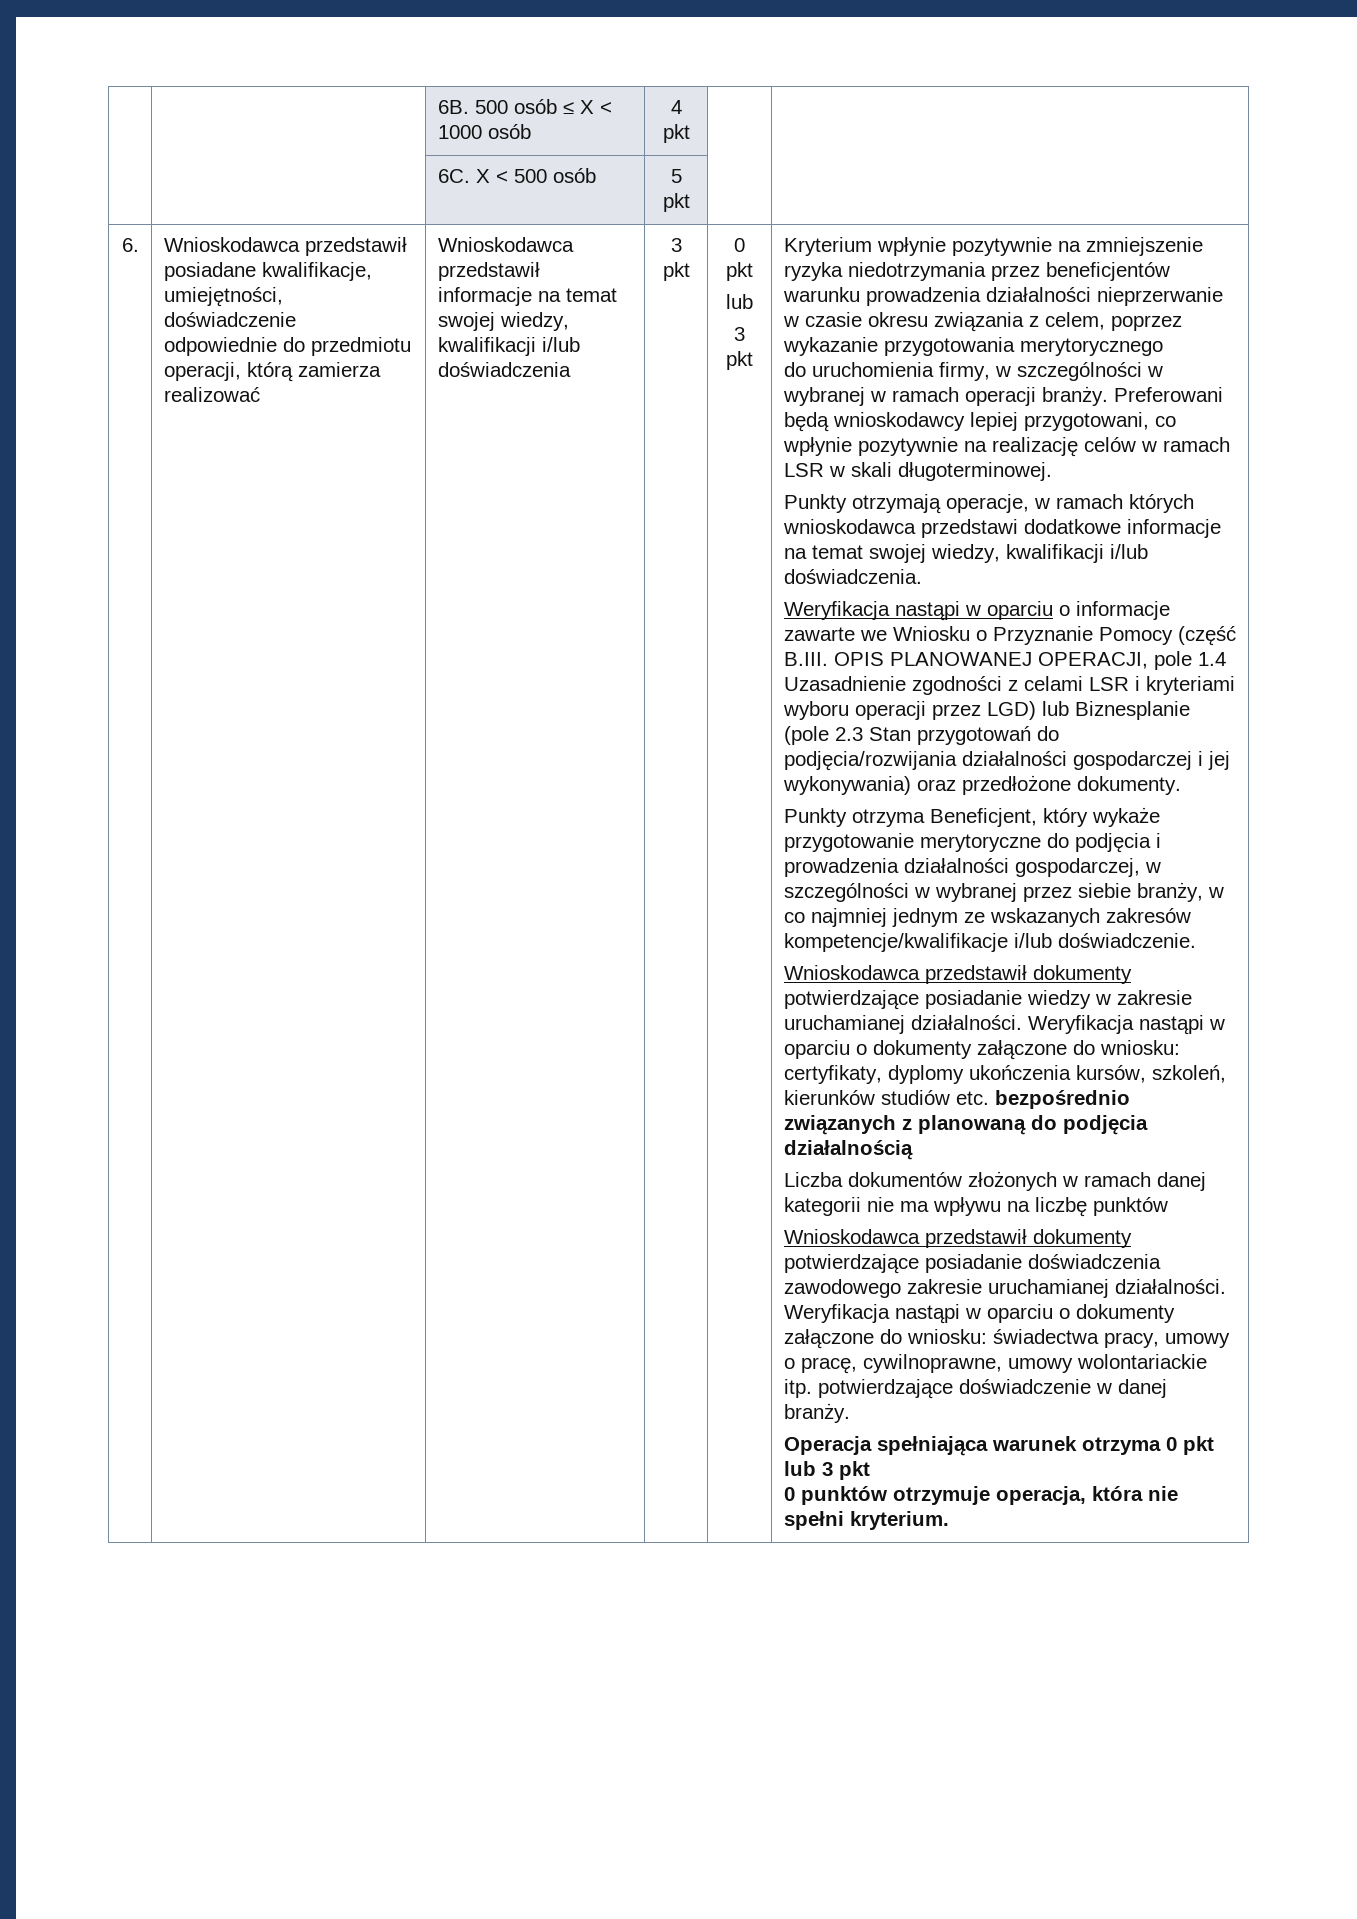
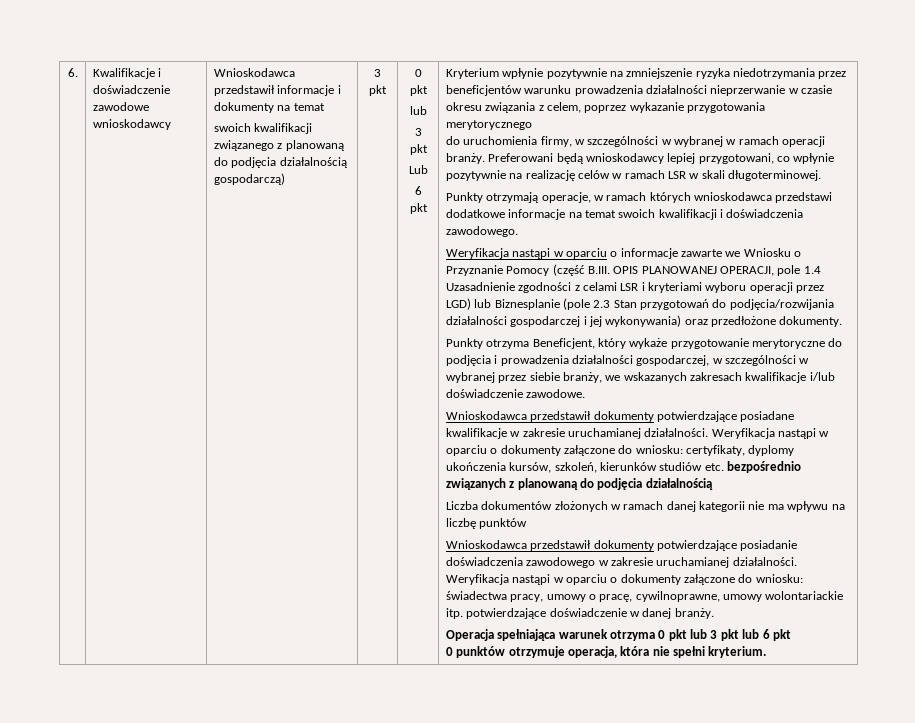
[437,99,612,114] [437,124,531,139] [670,100,682,114] [662,124,690,143] [437,168,596,183] [670,169,682,183] [662,193,690,212] [121,238,139,252] [163,237,407,256] [163,262,372,281] [163,287,283,307] [163,312,296,327] [163,337,411,356] [163,362,381,382] [163,387,260,402] | | 6B. 500 osób ≤ X < 1000 osób | 4 pkt | | // | | 6C. X < 500 osób | 5 pkt | | // 6. | Wnioskodawca przedstawił posiadane kwalifikacje, umiejętności, doświadczenie odpowiednie do przedmiotu operacji, którą zamierza realizować -> [67,68,78,77] [92,68,162,79] [92,85,170,94] [92,102,149,111] [92,119,171,130] 6. | Kwalifikacje i doświadczenie zawodowe wnioskodawcy
[537,288,617,302] [437,312,569,331] [437,337,580,356] [437,362,571,377] na temat swojej wiedzy, kwalifikacji i/lub doświadczenia -> [337,85,341,94] [213,102,325,113] [213,123,313,134] [213,140,345,151] [213,157,348,168] [213,173,285,185] i dokumenty na temat // swoich kwalifikacji związanego z planowaną do podjęcia działalnością gospodarczą)
(753, 360) none -> [408,165,428,174] [414,186,422,195] [409,203,428,214] // Lub // 6 pkt
[868,544,1148,563] [783,569,922,584] swojej wiedzy, kwalifikacji i/lub doświadczenia. -> [618,209,804,220] [445,226,518,237] swoich kwalifikacji i doświadczenia zawodowego.
[1207,887,1224,898] [783,908,1191,927] [783,933,1196,952] [783,965,1132,984] [783,990,1091,1010] w co najmniej jednym ze wskazanych zakresów kompetencje/kwalifikacje i/lub doświadczenie. // Wnioskodawca przedstawił dokumenty potwierdzające posiadanie wiedzy -> [605,372,835,383] [445,389,586,398] [445,411,795,422] [445,428,507,439] we wskazanych zakresach kwalifikacje i/lub doświadczenie zawodowe. // Wnioskodawca przedstawił dokumenty potwierdzające posiadane kwalifikacje
(901, 1288) none -> [598,560,609,566] w
(870, 1470) none -> [742,629,791,641] lub 6 pkt

